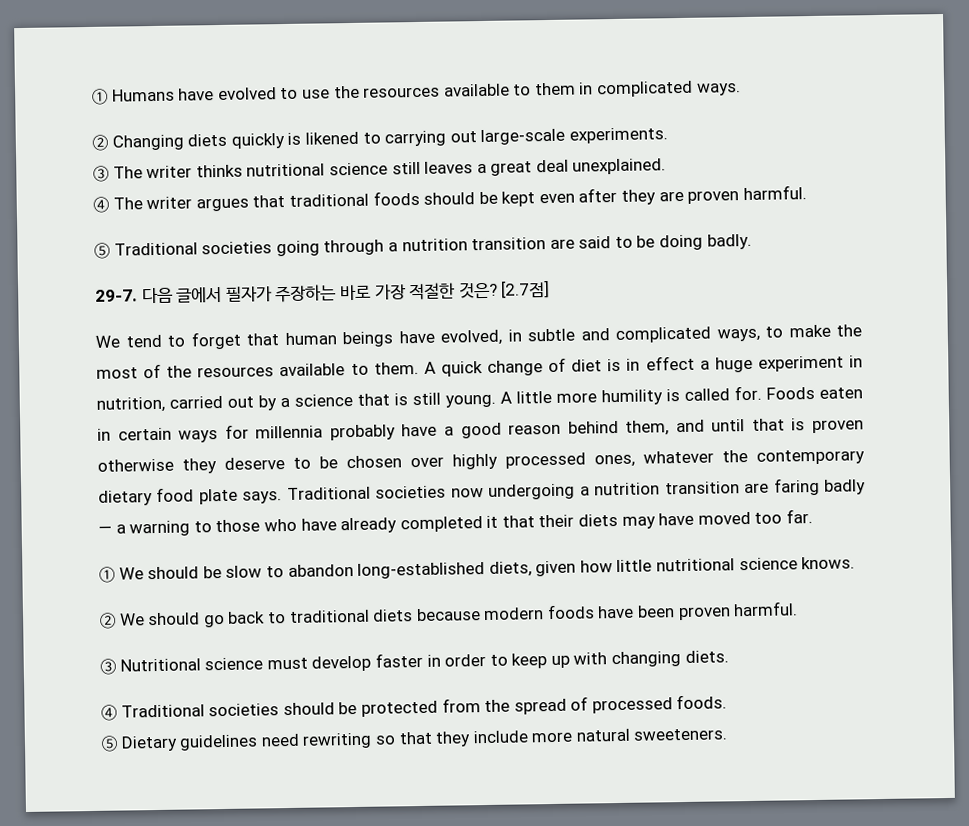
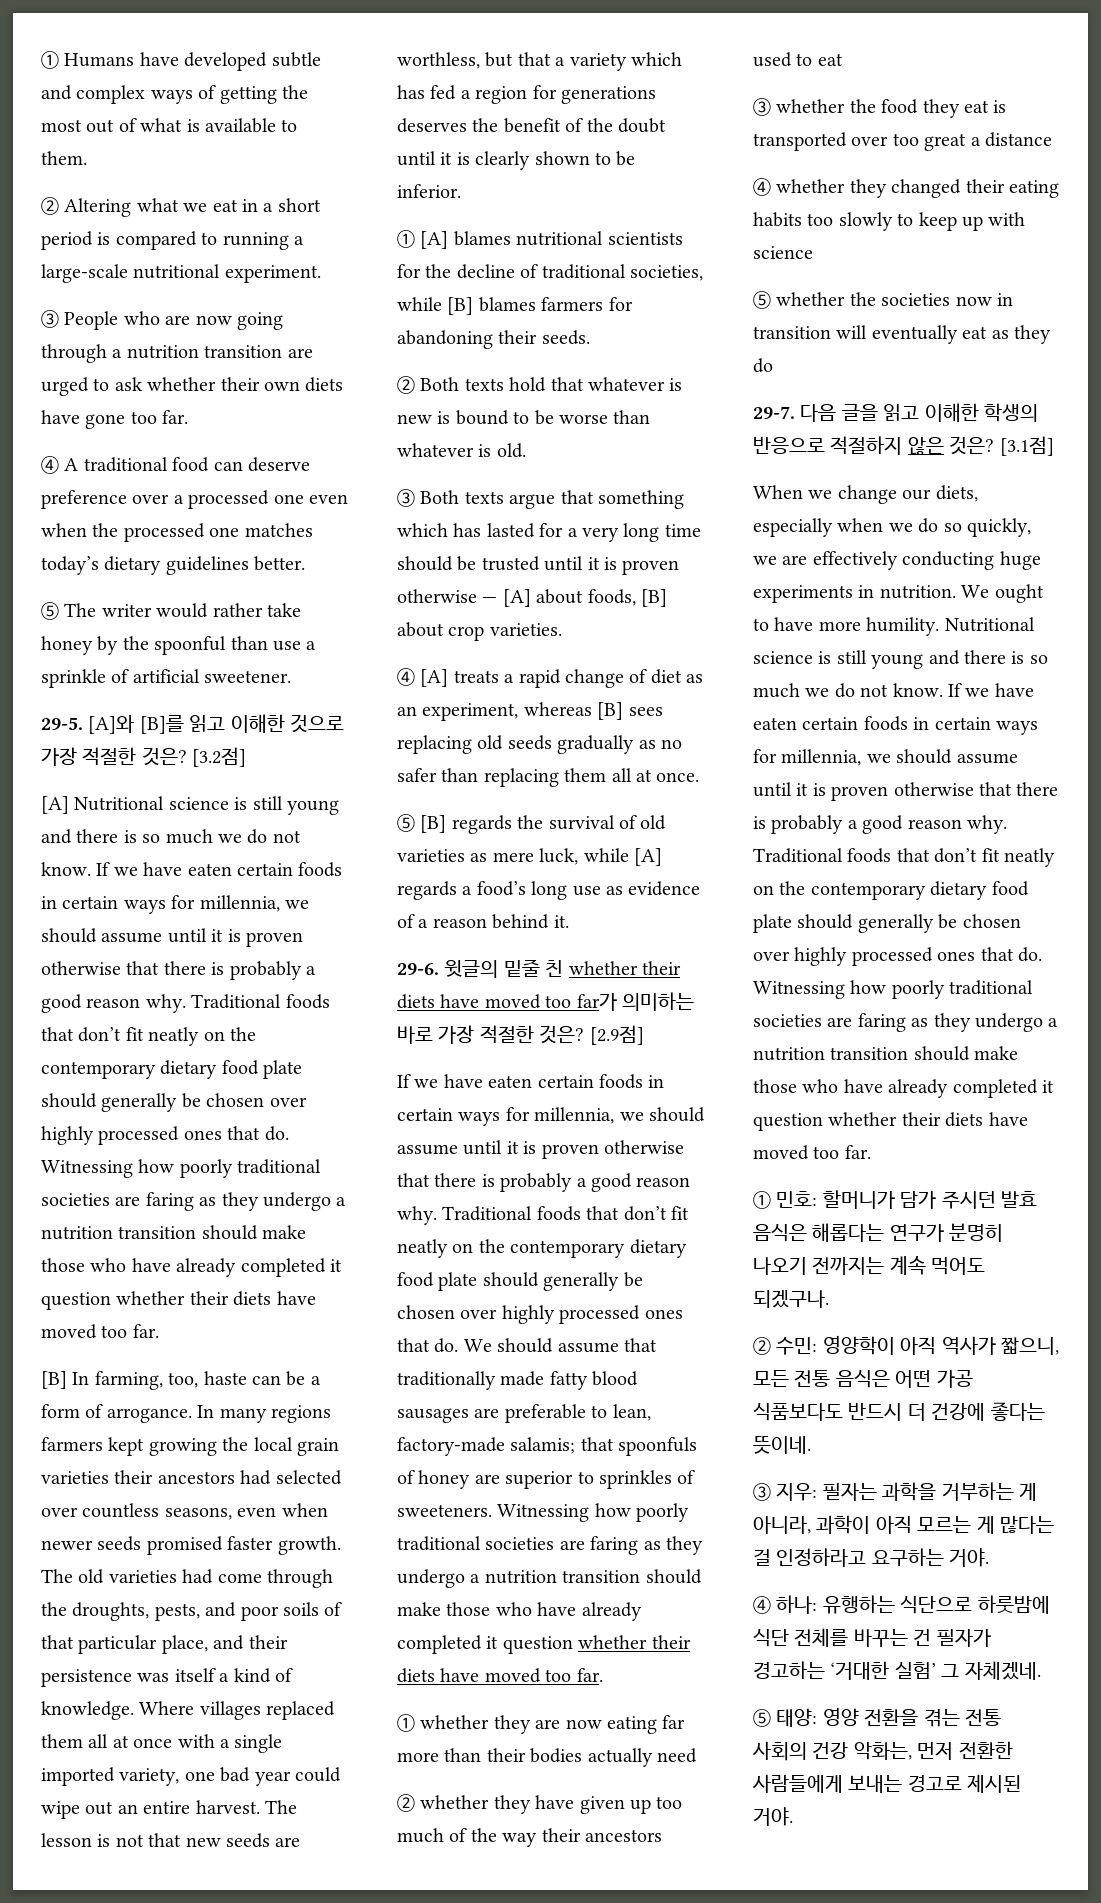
[217,80,741,101] [92,127,668,151] [93,158,667,182] [93,185,807,213] [94,241,273,259] evolved to use the resources available to them in complicated ways. // ② Changing diets quickly is likened to carrying out large-scale experiments. // ③ The writer thinks nutritional science still leaves a great deal unexplained. // ④ The writer argues that traditional foods should be kept even after they are proven harmful. // ⑤ Traditional societies -> [184,52,321,71] [41,85,308,104] [41,118,298,133] [41,151,87,165] [41,197,321,217] [41,231,304,250] [41,264,321,283] [41,310,232,330] developed subtle and complex ways of getting the most out of what is available to them. // ② Altering what we eat in a short period is compared to running a large-scale nutritional experiment. // ③ People who are now
[578,233,752,251] [95,279,551,304] [95,324,862,350] [96,355,863,379] [96,385,863,413] [97,418,864,443] [97,449,865,474] [98,477,866,506] [98,509,814,537] [99,556,856,583] [99,601,799,629] [100,650,729,675] [101,694,728,721] [101,728,728,752] said to be doing badly. // 29-7. 다음 글에서 필자가 주장하는 바로 가장 적절한 것은? [2.7점] // We tend to forget that human beings have evolved, in subtle and complicated ways, to make the most of the resources available to them. A quick change of diet is in effect a huge experiment in nutrition, carried out by a science that is still young. A little more humility is called for. Foods eaten in certain ways for millennia probably have a good reason behind them, and until that is proven otherwise they deserve to be chosen over highly processed ones, whatever the contemporary dietary food plate says. Traditional societies now undergoing a nutrition transition are faring badly — a warning to those who have already completed it that their diets may have moved too far. // ① We should be slow to abandon long-established diets, given how little nutritional science knows. // ② We should go back to traditional diets because modern foods have been proven harmful. // ③ Nutritional science must develop faster in order to keep up with changing diets. // ④ Traditional societies should be protected from the spread of processed foods. // ⑤ Dietary guidelines need rewriting so that they include more natural sweeteners. -> [41,377,344,396] [41,410,189,429] [41,456,310,474] [41,490,348,509] [41,523,313,542] [41,556,306,575] [41,602,301,620] [41,636,317,655] [41,669,292,688] [41,714,344,734] [41,747,247,767] [41,796,339,815] [41,829,301,844] [41,862,343,877] [41,895,309,914] [41,928,303,947] [41,961,316,980] [41,994,330,1013] [41,1027,256,1046] [41,1060,303,1079] [41,1093,307,1112] [41,1126,289,1145] [41,1159,322,1178] [41,1192,347,1211] [41,1225,307,1240] [41,1258,342,1277] [41,1291,316,1310] [41,1324,159,1339] [41,1371,321,1390] [41,1404,331,1423] [41,1437,339,1456] [41,1470,342,1485] [41,1503,328,1520] [41,1536,341,1555] [41,1569,333,1588] [41,1602,343,1621] [41,1635,288,1654] [41,1668,293,1687] [41,1701,336,1720] [41,1734,283,1753] [41,1767,341,1786] [41,1800,297,1819] [41,1833,301,1848] [397,52,682,71] [397,85,656,104] [397,118,666,133] [397,151,636,170] [397,184,461,198] [397,230,683,249] [397,264,703,281] [397,297,633,315] [397,330,590,349] [397,376,683,394] [397,410,651,425] [397,443,526,458] [397,489,684,509] [397,523,701,542] [397,556,680,575] [397,589,667,607] [397,622,562,641] [397,668,704,688] [397,702,663,721] [397,735,682,754] [397,768,700,787] [397,814,667,834] [397,848,662,866] [397,881,701,900] [397,914,569,929] [397,959,681,978] [397,992,694,1011] [397,1025,644,1045] [397,1074,665,1089] [397,1107,705,1126] [397,1140,684,1159] [397,1173,691,1192] [397,1206,689,1225] [397,1239,687,1258] [397,1272,643,1291] [397,1305,683,1324] [397,1338,657,1353] [397,1371,639,1390] [397,1404,651,1423] [397,1437,698,1456] [397,1470,696,1489] [397,1503,690,1522] [397,1536,703,1555] [397,1569,702,1588] [397,1602,642,1621] [397,1635,691,1654] [397,1668,603,1683] [397,1714,686,1734] [397,1748,697,1767] [397,1794,683,1814] [397,1828,662,1847] [753,52,843,67] [753,98,1007,118] [753,132,1052,151] [753,178,1059,198] [753,212,1026,231] [753,246,813,259] [753,291,1013,309] [753,325,1051,344] [753,358,773,373] [753,403,1038,422] [753,436,1054,456] [753,485,978,504] [753,518,1031,537] [753,551,1041,570] [753,584,1044,603] [753,617,1035,636] [753,650,1048,669] [753,683,1034,698] [753,716,1038,735] [753,749,1018,766] [753,782,1059,801] [753,815,1007,834] [753,848,1055,867] [753,881,1029,900] [753,914,1021,933] [753,947,1042,966] [753,980,1034,999] [753,1013,1059,1032] [753,1046,1019,1061] [753,1079,1054,1098] [753,1112,1028,1131] [753,1145,871,1160] [753,1190,1037,1209] [753,1223,1004,1242] [753,1255,986,1275] [753,1290,829,1308] [753,1335,1059,1355] [753,1370,973,1388] [753,1402,1045,1421] [753,1436,811,1454] [753,1482,1037,1501] [753,1515,1054,1534] [753,1548,990,1567] [753,1595,1050,1614] [753,1628,991,1647] [753,1661,1041,1680] [753,1707,1001,1727] [752,1741,1013,1761] [752,1774,1022,1793] [753,1807,793,1826] urged to ask whether their own diets have gone too far. // ④ A traditional food can deserve preference over a processed one even when the processed one matches today’s dietary guidelines better. // ⑤ The writer would rather take honey by the spoonful than use a sprinkle of artificial sweetener. // 29-5. [A]와 [B]를 읽고 이해한 것으로 가장 적절한 것은? [3.2점] // [A] Nutritional science is still young and there is so much we do not know. If we have eaten certain foods in certain ways for millennia, we should assume until it is proven otherwise that there is probably a good reason why. Traditional foods that don’t fit neatly on the contemporary dietary food plate should generally be chosen over highly processed ones that do. Witnessing how poorly traditional societies are faring as they undergo a nutrition transition should make those who have already completed it question whether their diets have moved too far. // [B] In farming, too, haste can be a form of arrogance. In many regions farmers kept growing the local grain varieties their ancestors had selected over countless seasons, even when newer seeds promised faster growth. The old varieties had come through the droughts, pests, and poor soils of that particular place, and their persistence was itself a kind of knowledge. Where villages replaced them all at once with a single imported variety, one bad year could wipe out an entire harvest. The lesson is not that new seeds are worthless, but that a variety which has fed a region for generations deserves the benefit of the doubt until it is clearly shown to be inferior. // ① [A] blames nutritional scientists for the decline of traditional societies, while [B] blames farmers for abandoning their seeds. // ② Both texts hold that whatever is new is bound to be worse than whatever is old. // ③ Both texts argue that something which has lasted for a very long time should be trusted until it is proven otherwise — [A] about foods, [B] about crop varieties. // ④ [A] treats a rapid change of diet as an experiment, whereas [B] sees replacing old seeds gradually as no safer than replacing them all at once. // ⑤ [B] regards the survival of old varieties as mere luck, while [A] regards a food’s long use as evidence of a reason behind it. // 29-6. 윗글의 밑줄 친 whether their diets have moved too far가 의미하는 바로 가장 적절한 것은? [2.9점] // If we have eaten certain foods in certain ways for millennia, we should assume until it is proven otherwise that there is probably a good reason why. Traditional foods that don’t fit neatly on the contemporary dietary food plate should generally be chosen over highly processed ones that do. We should assume that traditionally made fatty blood sausages are preferable to lean, factory-made salamis; that spoonfuls of honey are superior to sprinkles of sweeteners. Witnessing how poorly traditional societies are faring as they undergo a nutrition transition should make those who have already completed it question whether their diets have moved too far. // ① whether they are now eating far more than their bodies actually need // ② whether they have given up too much of the way their ancestors used to eat // ③ whether the food they eat is transported over too great a distance // ④ whether they changed their eating habits too slowly to keep up with science // ⑤ whether the societies now in transition will eventually eat as they do // 29-7. 다음 글을 읽고 이해한 학생의 반응으로 적절하지 않은 것은? [3.1점] // When we change our diets, especially when we do so quickly, we are effectively conducting huge experiments in nutrition. We ought to have more humility. Nutritional science is still young and there is so much we do not know. If we have eaten certain foods in certain ways for millennia, we should assume until it is proven otherwise that there is probably a good reason why. Traditional foods that don’t fit neatly on the contemporary dietary food plate should generally be chosen over highly processed ones that do. Witnessing how poorly traditional societies are faring as they undergo a nutrition transition should make those who have already completed it question whether their diets have moved too far. // ① 민호: 할머니가 담가 주시던 발효 음식은 해롭다는 연구가 분명히 나오기 전까지는 계속 먹어도 되겠구나. // ② 수민: 영양학이 아직 역사가 짧으니, 모든 전통 음식은 어떤 가공 식품보다도 반드시 더 건강에 좋다는 뜻이네. // ③ 지우: 필자는 과학을 거부하는 게 아니라, 과학이 아직 모르는 게 많다는 걸 인정하라고 요구하는 거야. // ④ 하나: 유행하는 식단으로 하룻밤에 식단 전체를 바꾸는 건 필자가 경고하는 ‘거대한 실험’ 그 자체겠네. // ⑤ 태양: 영양 전환을 겪는 전통 사회의 건강 악화는, 먼저 전환한 사람들에게 보내는 경고로 제시된 거야.

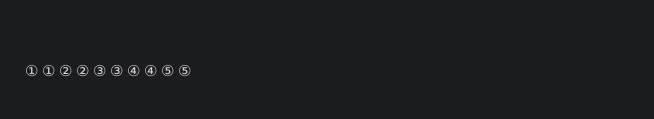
[41,51,321,71] [41,85,308,104] [41,118,298,133] [41,151,87,165] [41,197,321,217] [41,231,304,250] [41,264,321,283] [41,310,283,330] [41,344,313,363] [41,377,344,396] [41,410,189,429] [41,456,310,474] [41,490,348,509] [41,523,313,542] [41,556,306,575] [41,602,301,620] [41,636,317,655] [41,669,292,688] [41,714,344,734] [41,747,247,767] [41,796,339,815] [41,829,301,844] [41,862,343,877] [41,895,309,914] [41,928,303,947] [41,961,316,980] [41,994,330,1013] [41,1027,256,1046] [41,1060,303,1079] [41,1093,307,1112] [41,1126,289,1145] [41,1159,322,1178] [41,1192,347,1211] [41,1225,307,1240] [41,1258,342,1277] [41,1291,316,1310] [41,1324,159,1339] [41,1371,321,1390] [41,1404,331,1423] [41,1437,339,1456] [41,1470,342,1485] [41,1503,328,1520] [41,1536,341,1555] [41,1569,333,1588] [41,1602,343,1621] [41,1635,288,1654] [41,1668,293,1687] [41,1701,336,1720] [41,1734,283,1753] [41,1767,341,1786] [41,1800,297,1819] [41,1833,301,1848] [397,52,682,71] [397,85,656,104] [397,118,666,133] [397,151,636,170] [397,184,461,198] [397,230,683,249] [397,264,703,281] [397,297,633,315] [397,330,590,349] [397,376,683,394] [397,410,651,425] [397,443,526,458] [397,489,684,509] [397,523,701,542] [397,556,680,575] [397,589,667,607] [397,622,562,641] [397,668,704,688] [397,702,663,721] [397,735,682,754] [397,768,700,787] [397,814,667,834] [397,848,662,866] [397,881,701,900] [397,914,569,929] [397,959,681,978] [397,992,694,1011] [397,1025,644,1045] [397,1074,665,1089] [397,1107,705,1126] [397,1140,684,1159] [397,1173,691,1192] [397,1206,689,1225] [397,1239,687,1258] [397,1272,643,1291] [397,1305,683,1324] [397,1338,657,1353] [397,1371,639,1390] [397,1404,651,1423] [397,1437,698,1456] [397,1470,696,1489] [397,1503,690,1522] [397,1536,703,1555] [397,1569,702,1588] [397,1602,642,1621] [397,1635,691,1654] [397,1668,603,1683] [397,1714,686,1734] [397,1748,697,1767] [397,1794,683,1814] [397,1828,662,1847] [753,52,843,67] [753,98,1007,118] [753,132,1052,151] [753,178,1059,198] [753,212,1026,231] [753,246,813,259] [753,291,1013,309] [753,325,1051,344] [753,358,773,373] [753,403,1038,422] [753,436,1054,456] [753,485,978,504] [753,518,1031,537] [753,551,1041,570] [753,584,1044,603] [753,617,1035,636] [753,650,1048,669] [753,683,1034,698] [753,716,1038,735] [753,749,1018,766] [753,782,1059,801] [753,815,1007,834] [753,848,1055,867] [753,881,1029,900] [753,914,1021,933] [753,947,1042,966] [753,980,1034,999] [753,1013,1059,1032] [753,1046,1019,1061] [753,1079,1054,1098] [753,1112,1028,1131] [753,1145,871,1160] [753,1190,1037,1209] [753,1223,1004,1242] [753,1255,986,1275] [753,1290,829,1308] [753,1335,1059,1355] [753,1370,973,1388] [753,1402,1045,1421] [753,1436,811,1454] [753,1482,1037,1501] [753,1515,1054,1534] [753,1548,990,1567] [753,1595,1050,1614] [753,1628,991,1647] [753,1661,1041,1680] [753,1707,1001,1727] [752,1741,1013,1761] [752,1774,1022,1793] [753,1807,793,1826] ① Humans have developed subtle and complex ways of getting the most out of what is available to them. // ② Altering what we eat in a short period is compared to running a large-scale nutritional experiment. // ③ People who are now going through a nutrition transition are urged to ask whether their own diets have gone too far. // ④ A traditional food can deserve preference over a processed one even when the processed one matches today’s dietary guidelines better. // ⑤ The writer would rather take honey by the spoonful than use a sprinkle of artificial sweetener. // 29-5. [A]와 [B]를 읽고 이해한 것으로 가장 적절한 것은? [3.2점] // [A] Nutritional science is still young and there is so much we do not know. If we have eaten certain foods in certain ways for millennia, we should assume until it is proven otherwise that there is probably a good reason why. Traditional foods that don’t fit neatly on the contemporary dietary food plate should generally be chosen over highly processed ones that do. Witnessing how poorly traditional societies are faring as they undergo a nutrition transition should make those who have already completed it question whether their diets have moved too far. // [B] In farming, too, haste can be a form of arrogance. In many regions farmers kept growing the local grain varieties their ancestors had selected over countless seasons, even when newer seeds promised faster growth. The old varieties had come through the droughts, pests, and poor soils of that particular place, and their persistence was itself a kind of knowledge. Where villages replaced them all at once with a single imported variety, one bad year could wipe out an entire harvest. The lesson is not that new seeds are worthless, but that a variety which has fed a region for generations deserves the benefit of the doubt until it is clearly shown to be inferior. // ① [A] blames nutritional scientists for the decline of traditional societies, while [B] blames farmers for abandoning their seeds. // ② Both texts hold that whatever is new is bound to be worse than whatever is old. // ③ Both texts argue that something which has lasted for a very long time should be trusted until it is proven otherwise — [A] about foods, [B] about crop varieties. // ④ [A] treats a rapid change of diet as an experiment, whereas [B] sees replacing old seeds gradually as no safer than replacing them all at once. // ⑤ [B] regards the survival of old varieties as mere luck, while [A] regards a food’s long use as evidence of a reason behind it. // 29-6. 윗글의 밑줄 친 whether their diets have moved too far가 의미하는 바로 가장 적절한 것은? [2.9점] // If we have eaten certain foods in certain ways for millennia, we should assume until it is proven otherwise that there is probably a good reason why. Traditional foods that don’t fit neatly on the contemporary dietary food plate should generally be chosen over highly processed ones that do. We should assume that traditionally made fatty blood sausages are preferable to lean, factory-made salamis; that spoonfuls of honey are superior to sprinkles of sweeteners. Witnessing how poorly traditional societies are faring as they undergo a nutrition transition should make those who have already completed it question whether their diets have moved too far. // ① whether they are now eating far more than their bodies actually need // ② whether they have given up too much of the way their ancestors used to eat // ③ whether the food they eat is transported over too great a distance // ④ whether they changed their eating habits too slowly to keep up with science // ⑤ whether the societies now in transition will eventually eat as they do // 29-7. 다음 글을 읽고 이해한 학생의 반응으로 적절하지 않은 것은? [3.1점] // When we change our diets, especially when we do so quickly, we are effectively conducting huge experiments in nutrition. We ought to have more humility. Nutritional science is still young and there is so much we do not know. If we have eaten certain foods in certain ways for millennia, we should assume until it is proven otherwise that there is probably a good reason why. Traditional foods that don’t fit neatly on the contemporary dietary food plate should generally be chosen over highly processed ones that do. Witnessing how poorly traditional societies are faring as they undergo a nutrition transition should make those who have already completed it question whether their diets have moved too far. // ① 민호: 할머니가 담가 주시던 발효 음식은 해롭다는 연구가 분명히 나오기 전까지는 계속 먹어도 되겠구나. // ② 수민: 영양학이 아직 역사가 짧으니, 모든 전통 음식은 어떤 가공 식품보다도 반드시 더 건강에 좋다는 뜻이네. // ③ 지우: 필자는 과학을 거부하는 게 아니라, 과학이 아직 모르는 게 많다는 걸 인정하라고 요구하는 거야. // ④ 하나: 유행하는 식단으로 하룻밤에 식단 전체를 바꾸는 건 필자가 경고하는 ‘거대한 실험’ 그 자체겠네. // ⑤ 태양: 영양 전환을 겪는 전통 사회의 건강 악화는, 먼저 전환한 사람들에게 보내는 경고로 제시된 거야. -> [25,64,192,77] ① ① ② ② ③ ③ ④ ④ ⑤ ⑤

